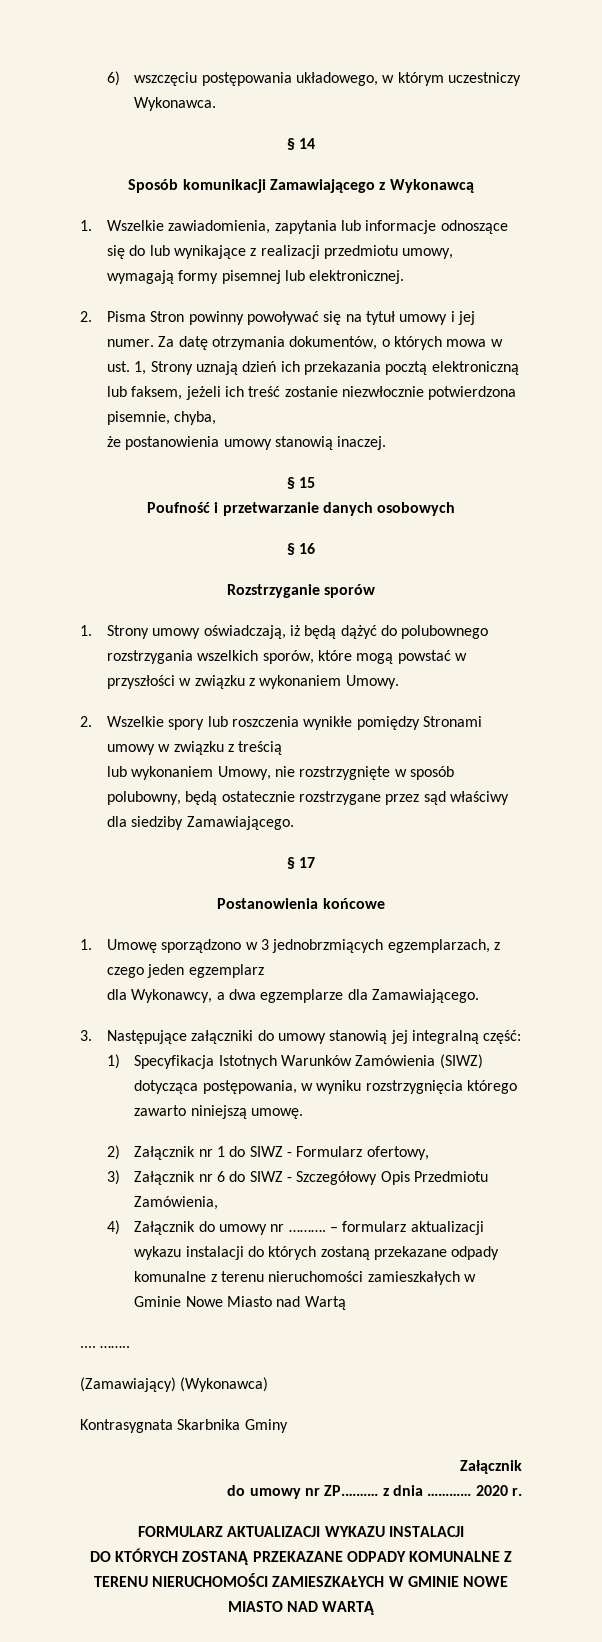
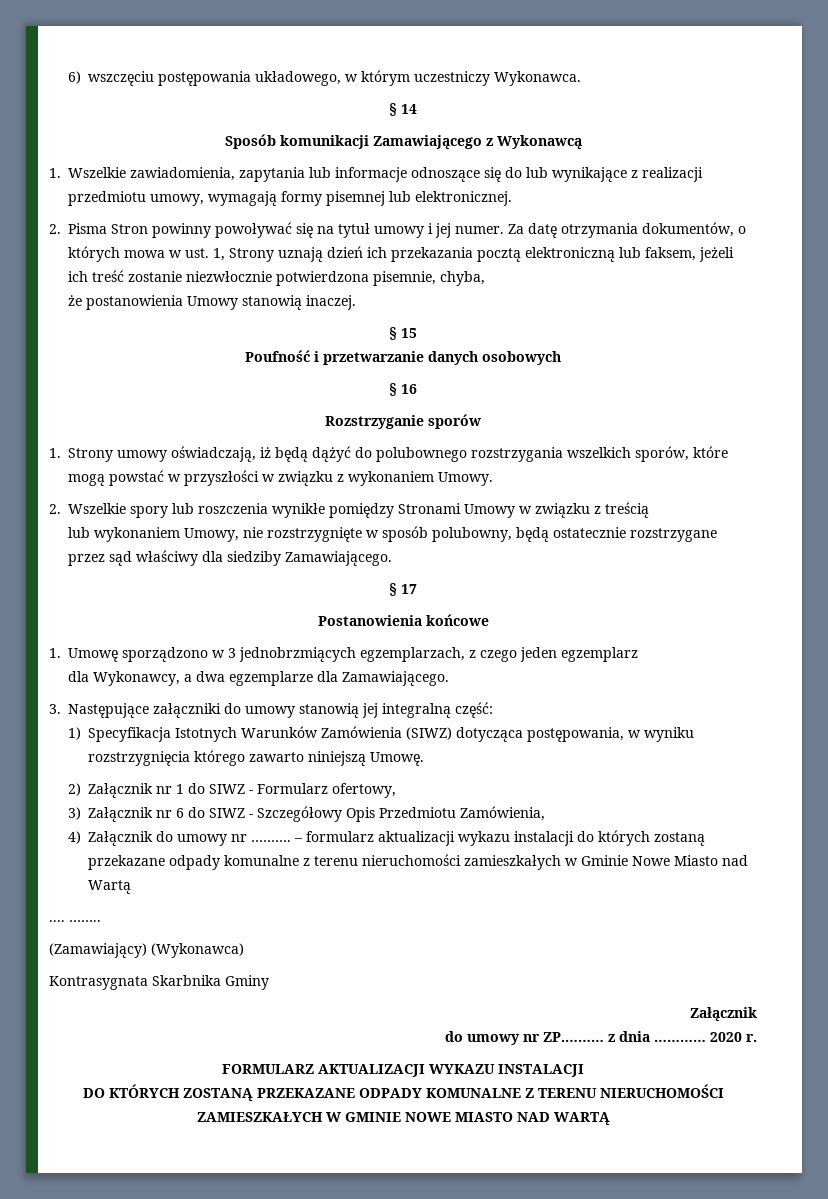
[223,439,272,450] umowy -> [187,296,239,310] Umowy
[107,744,156,755] umowy -> [464,504,516,518] Umowy
[250,1108,303,1119] umowę. -> [370,752,425,766] Umowę.

